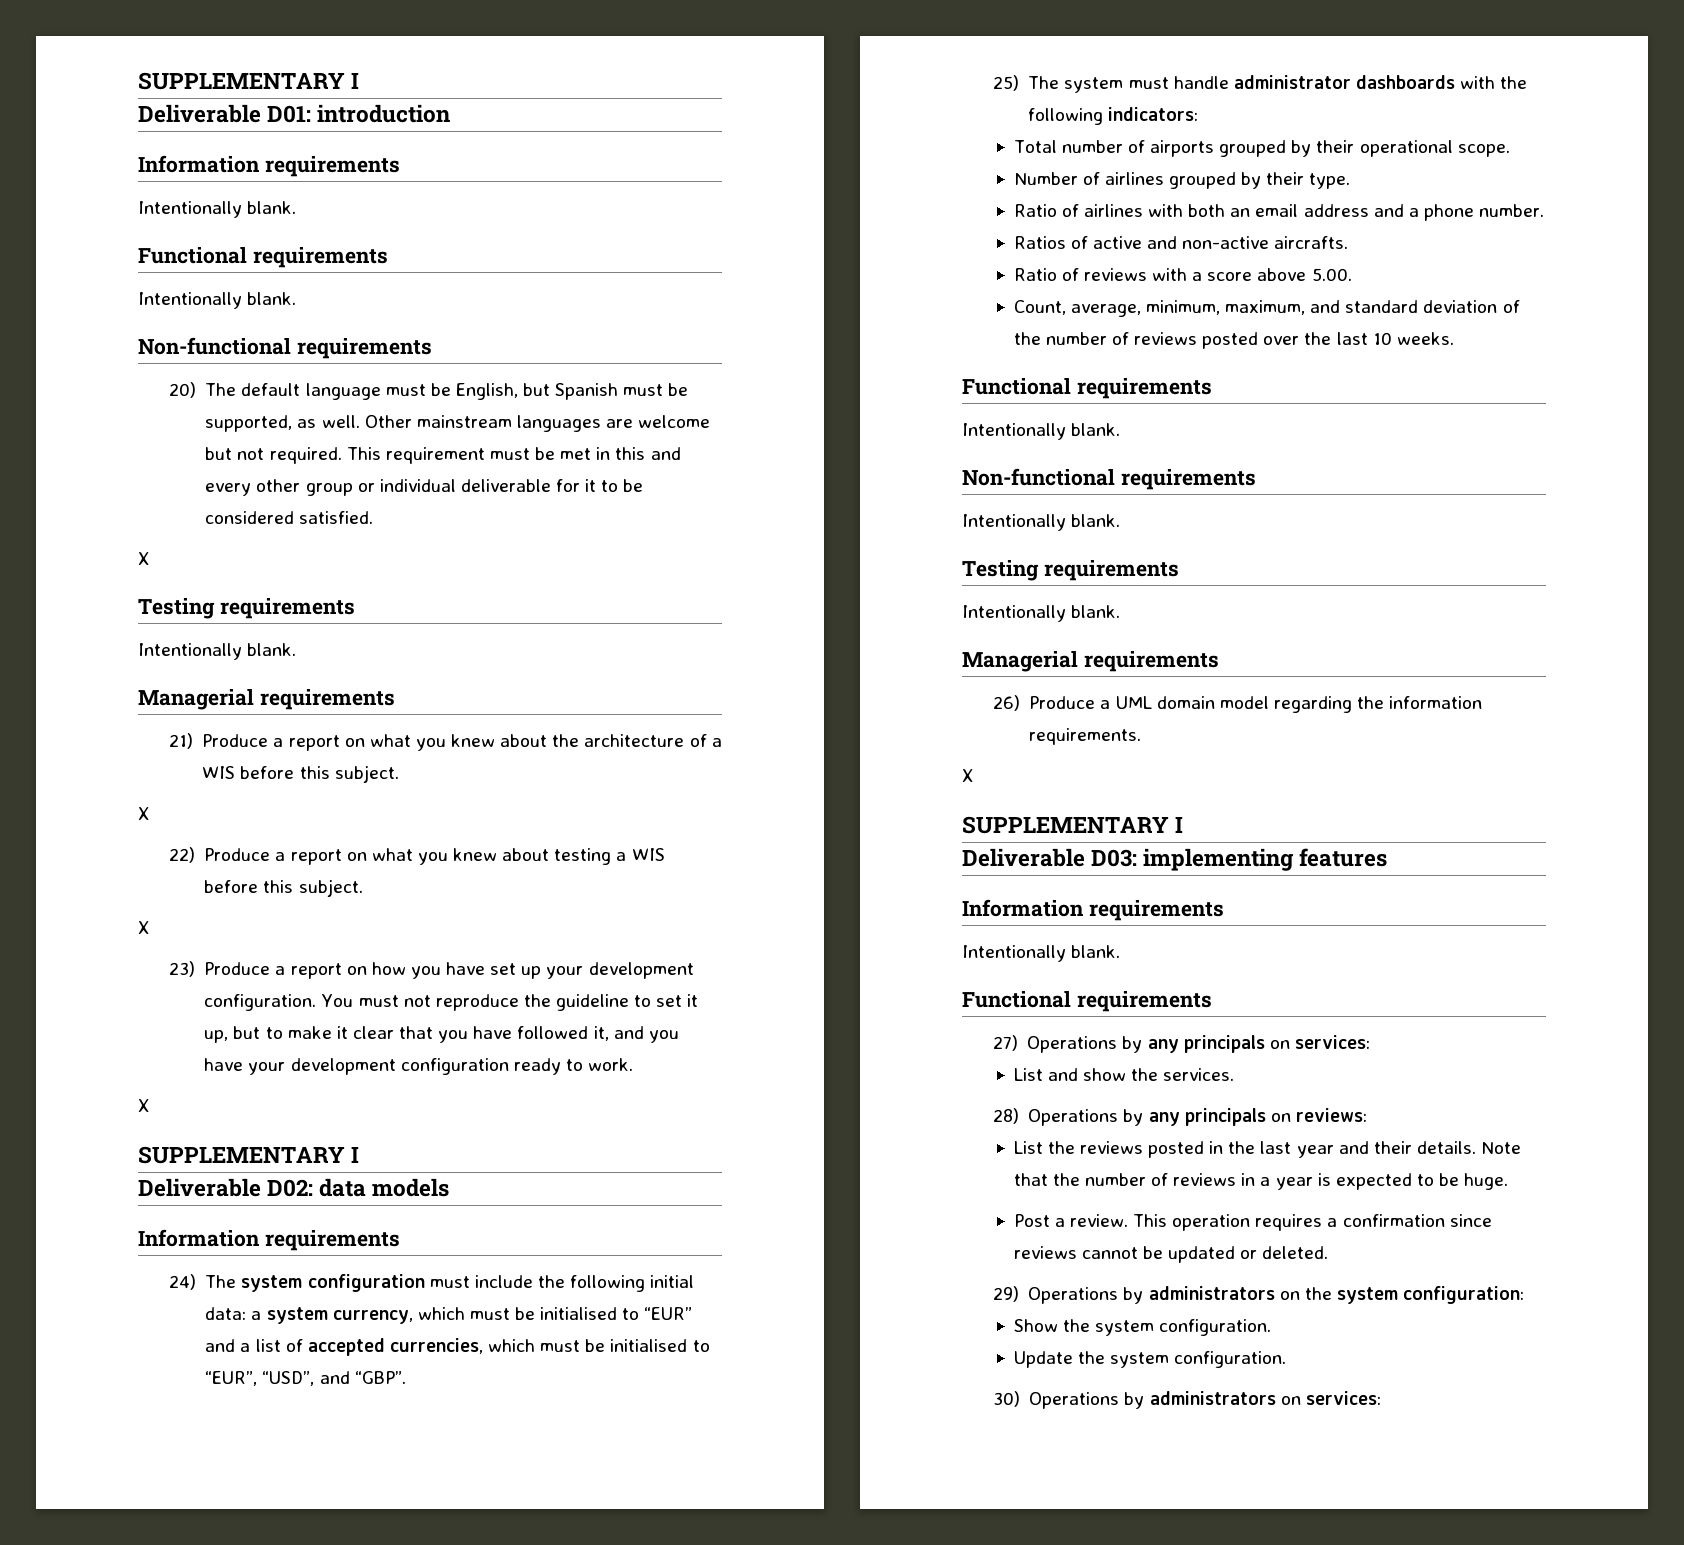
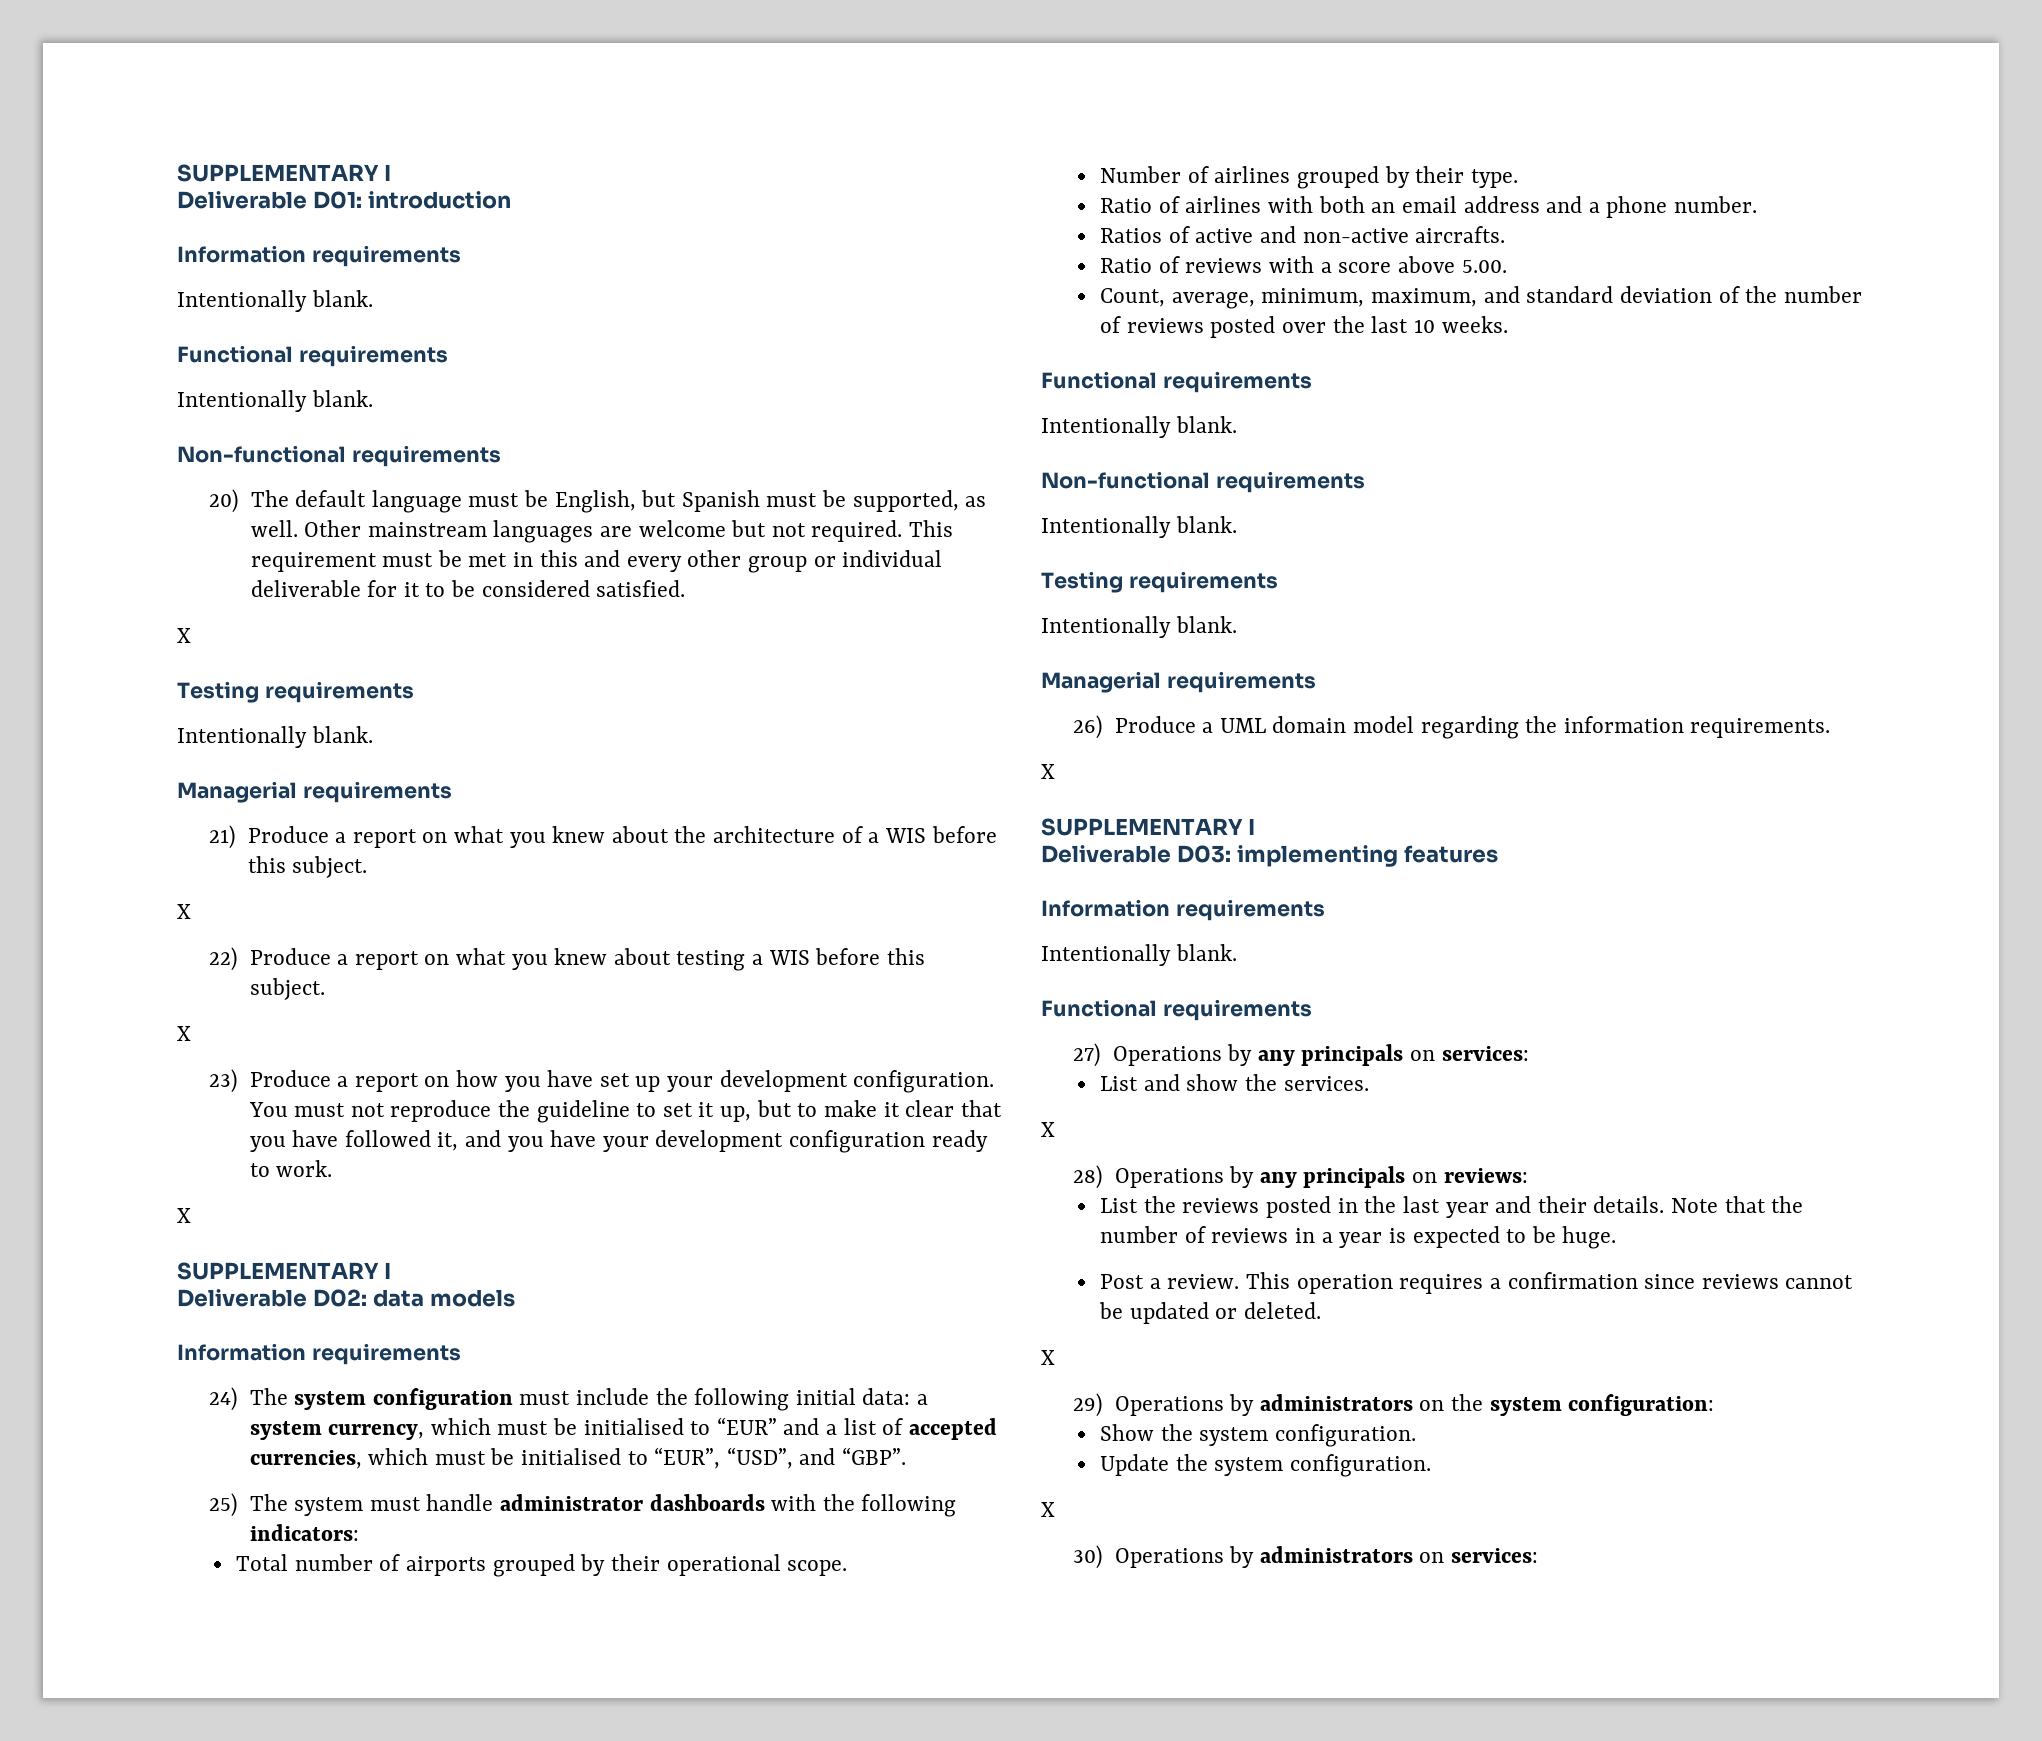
(1235, 1074) none -> [1041,1122,1055,1137] // X
(1329, 1252) none -> [1041,1350,1055,1365] // X
(1287, 1359) none -> [1041,1502,1055,1517] // X

